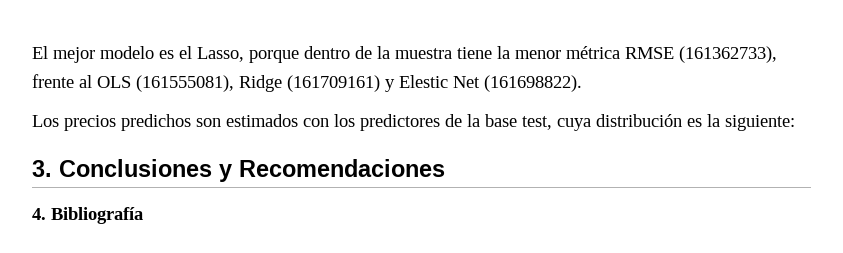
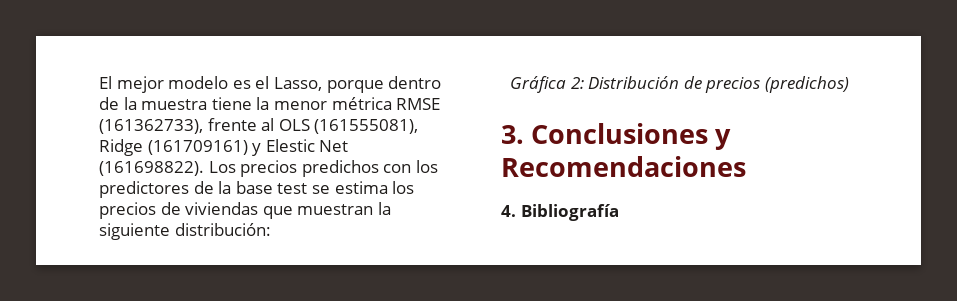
(582, 83) // -> (204, 168) none
[196,114,298,127] son estimados -> (379, 168) none
[522,114,795,131] test, cuya distribución es la siguiente: -> [277,181,415,194] [99,202,391,219] [99,223,271,240] [510,76,849,93] test se estima los precios de viviendas que muestran la siguiente distribución: // Gráfica 2: Distribución de precios (predichos)

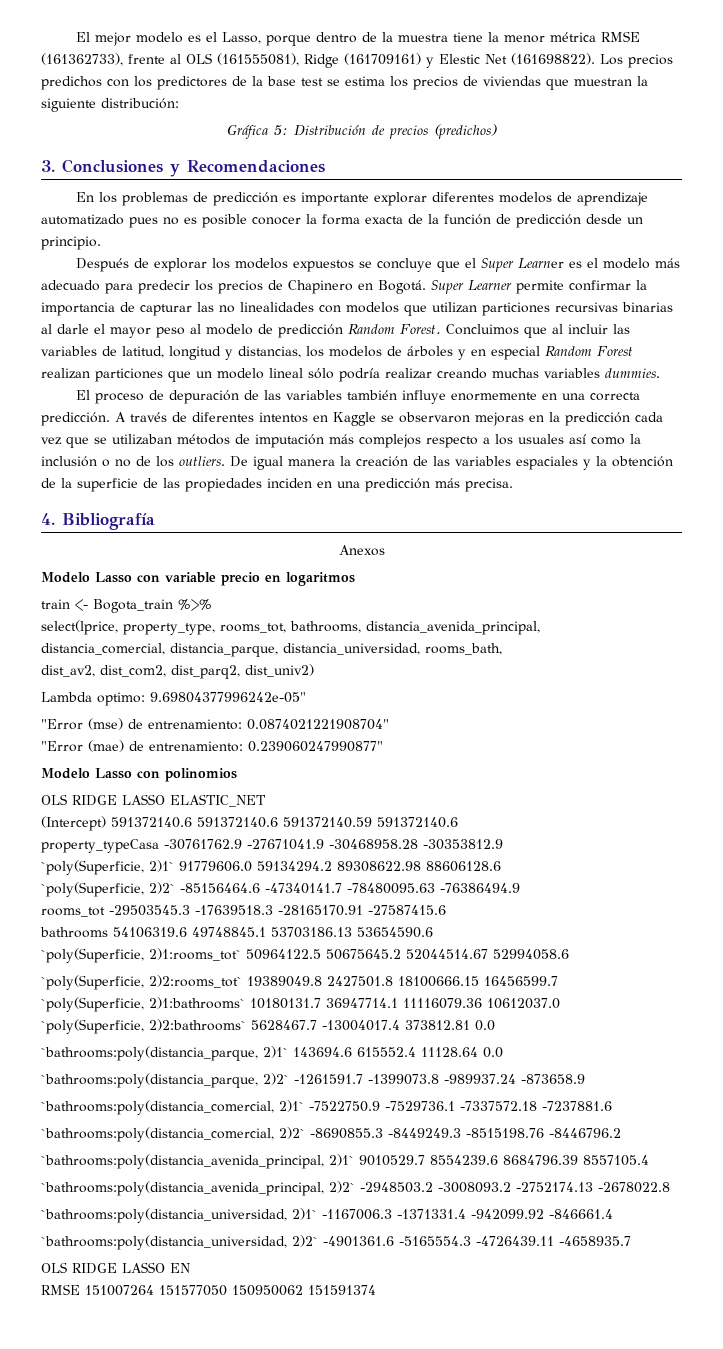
[570,77,584,89] 2: -> [274,125,288,136] 5:
[501,204,619,221] 4. Bibliografía -> [75,192,648,206] [41,214,643,228] [41,236,101,250] [75,258,680,272] [41,280,647,294] [41,302,673,316] [41,324,630,338] [41,346,633,360] [41,368,660,382] [75,390,640,404] [41,412,663,426] [41,434,641,448] [41,456,673,470] [41,478,513,492] [41,513,155,530] [338,545,385,556] [41,572,355,586] [41,599,212,613] [41,620,540,635] [41,643,502,657] [41,664,314,679] [41,692,306,706] [41,718,389,730] [41,740,383,752] [41,768,237,782] [41,794,266,807] [41,816,458,831] [41,839,503,853] [41,860,501,875] [41,882,520,897] [41,905,446,917] [40,927,433,938] [41,948,569,963] [41,975,558,990] [41,997,560,1012] [41,1019,495,1034] [41,1046,503,1061] [41,1073,585,1088] [41,1100,612,1115] [41,1127,621,1142] [41,1154,649,1169] [41,1181,670,1196] [41,1208,613,1223] [41,1235,631,1250] [41,1262,190,1274] [41,1284,376,1296] En los problemas de predicción es importante explorar diferentes modelos de aprendizaje automatizado pues no es posible conocer la forma exacta de la función de predicción desde un principio. // Después de explorar los modelos expuestos se concluye que el Super Learner es el modelo más adecuado para predecir los precios de Chapinero en Bogotá. Super Learner permite confirmar la importancia de capturar las no linealidades con modelos que utilizan particiones recursivas binarias al darle el mayor peso al modelo de predicción Random Forest. Concluimos que al incluir las variables de latitud, longitud y distancias, los modelos de árboles y en especial Random Forest realizan particiones que un modelo lineal sólo podría realizar creando muchas variables dummies. // El proceso de depuración de las variables también influye enormemente en una correcta predicción. A través de diferentes intentos en Kaggle se observaron mejoras en la predicción cada vez que se utilizaban métodos de imputación más complejos respecto a los usuales así como la inclusión o no de los outliers. De igual manera la creación de las variables espaciales y la obtención de la superficie de las propiedades inciden en una predicción más precisa. // 4. Bibliografía // Anexos // Modelo Lasso con variable precio en logaritmos // train <- Bogota_train %>% // select(lprice, property_type, rooms_tot, bathrooms, distancia_avenida_principal, // distancia_comercial, distancia_parque, distancia_universidad, rooms_bath, // dist_av2, dist_com2, dist_parq2, dist_univ2) // Lambda optimo: 9.69804377996242e-05" // "Error (mse) de entrenamiento: 0.0874021221908704" // "Error (mae) de entrenamiento: 0.239060247990877" // Modelo Lasso con polinomios // OLS RIDGE LASSO ELASTIC_NET // (Intercept) 591372140.6 591372140.6 591372140.59 591372140.6 // property_typeCasa -30761762.9 -27671041.9 -30468958.28 -30353812.9 // `poly(Superficie, 2)1` 91779606.0 59134294.2 89308622.98 88606128.6 // `poly(Superficie, 2)2` -85156464.6 -47340141.7 -78480095.63 -76386494.9 // rooms_tot -29503545.3 -17639518.3 -28165170.91 -27587415.6 // bathrooms 54106319.6 49748845.1 53703186.13 53654590.6 // `poly(Superficie, 2)1:rooms_tot` 50964122.5 50675645.2 52044514.67 52994058.6 // `poly(Superficie, 2)2:rooms_tot` 19389049.8 2427501.8 18100666.15 16456599.7 // `poly(Superficie, 2)1:bathrooms` 10180131.7 36947714.1 11116079.36 10612037.0 // `poly(Superficie, 2)2:bathrooms` 5628467.7 -13004017.4 373812.81 0.0 // `bathrooms:poly(distancia_parque, 2)1` 143694.6 615552.4 11128.64 0.0 // `bathrooms:poly(distancia_parque, 2)2` -1261591.7 -1399073.8 -989937.24 -873658.9 // `bathrooms:poly(distancia_comercial, 2)1` -7522750.9 -7529736.1 -7337572.18 -7237881.6 // `bathrooms:poly(distancia_comercial, 2)2` -8690855.3 -8449249.3 -8515198.76 -8446796.2 // `bathrooms:poly(distancia_avenida_principal, 2)1` 9010529.7 8554239.6 8684796.39 8557105.4 // `bathrooms:poly(distancia_avenida_principal, 2)2` -2948503.2 -3008093.2 -2752174.13 -2678022.8 // `bathrooms:poly(distancia_universidad, 2)1` -1167006.3 -1371331.4 -942099.92 -846661.4 // `bathrooms:poly(distancia_universidad, 2)2` -4901361.6 -5165554.3 -4726439.11 -4658935.7 // OLS RIDGE LASSO EN // RMSE 151007264 151577050 150950062 151591374

